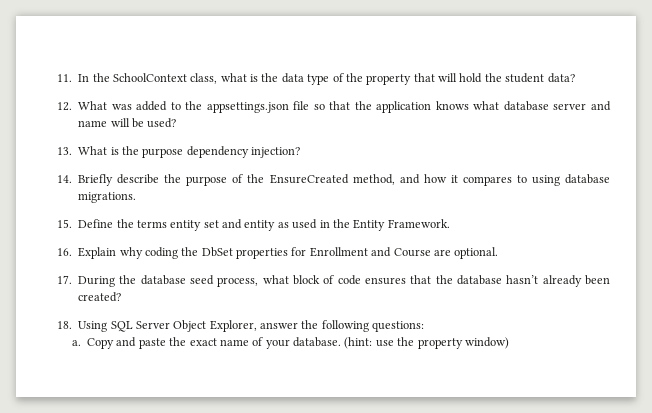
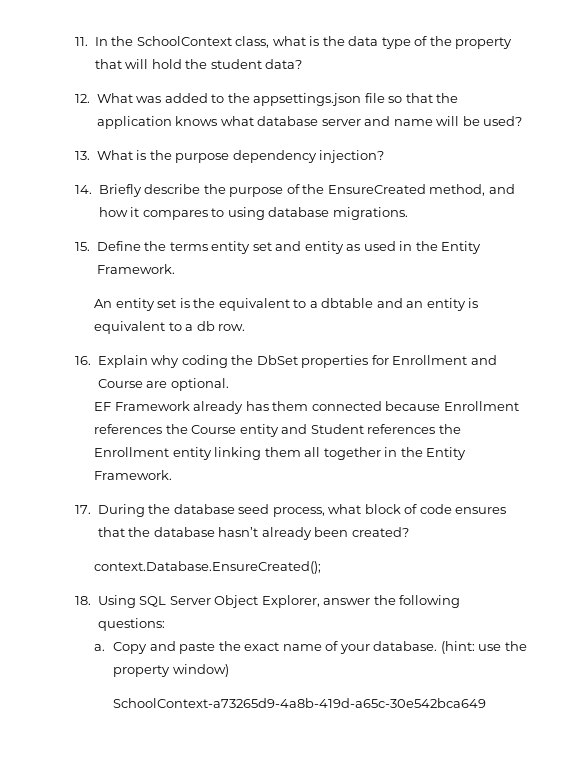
(450, 223) none -> [94,298,479,311] [94,321,246,334] // An entity set is the equivalent to a dbtable and an entity is equivalent to a db row.
(499, 253) none -> [94,401,519,414] [94,424,461,437] [94,447,467,460] [94,470,173,480] // EF Framework already has them connected because Enrollment references the Course entity and Student references the Enrollment entity linking them all together in the Entity Framework.
(122, 297) none -> [94,561,322,574] // context.Database.EnsureCreated();
(509, 343) none -> [113,698,487,708] // SchoolContext-a73265d9-4a8b-419d-a65c-30e542bca649

